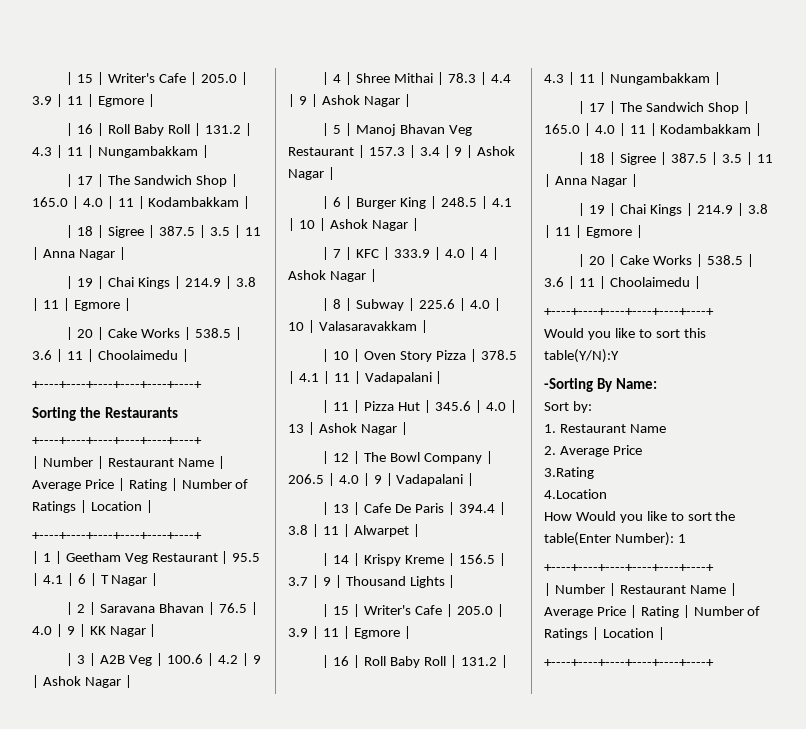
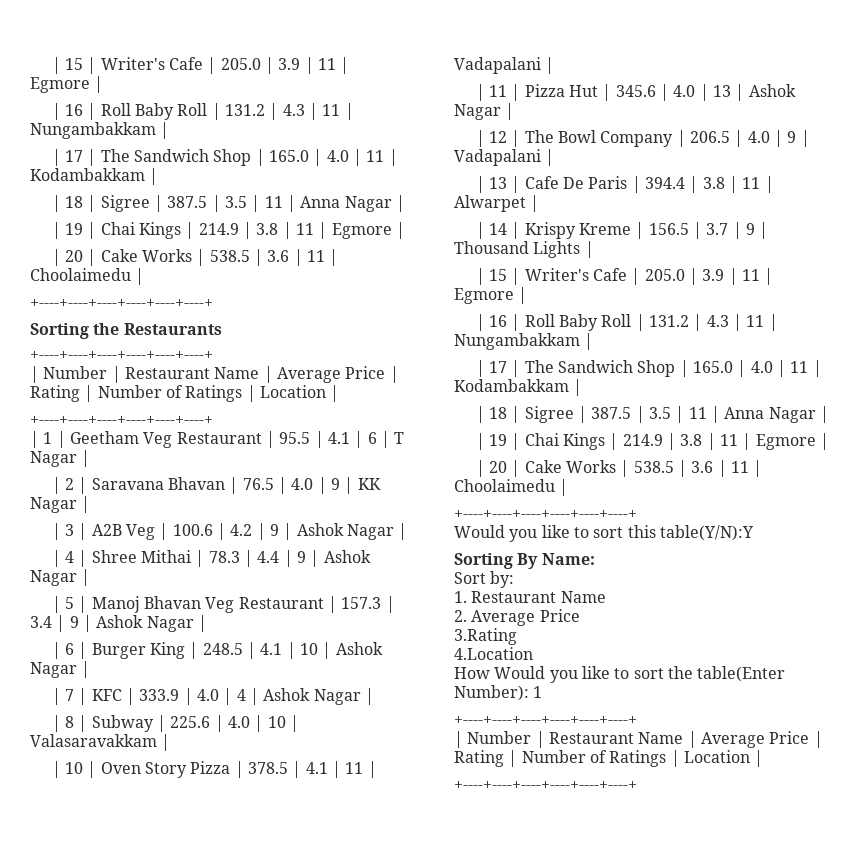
[544,378,593,392] -Sorting -> [454,553,513,569] Sorting

